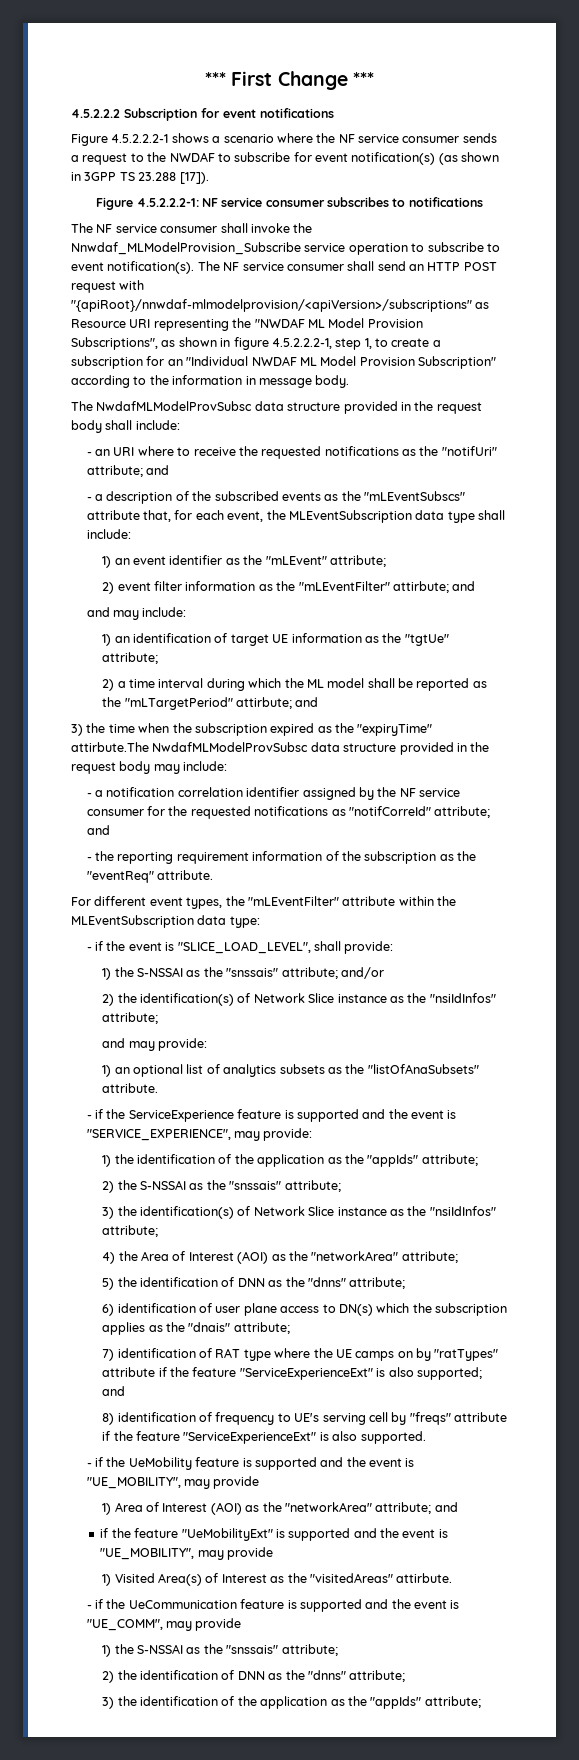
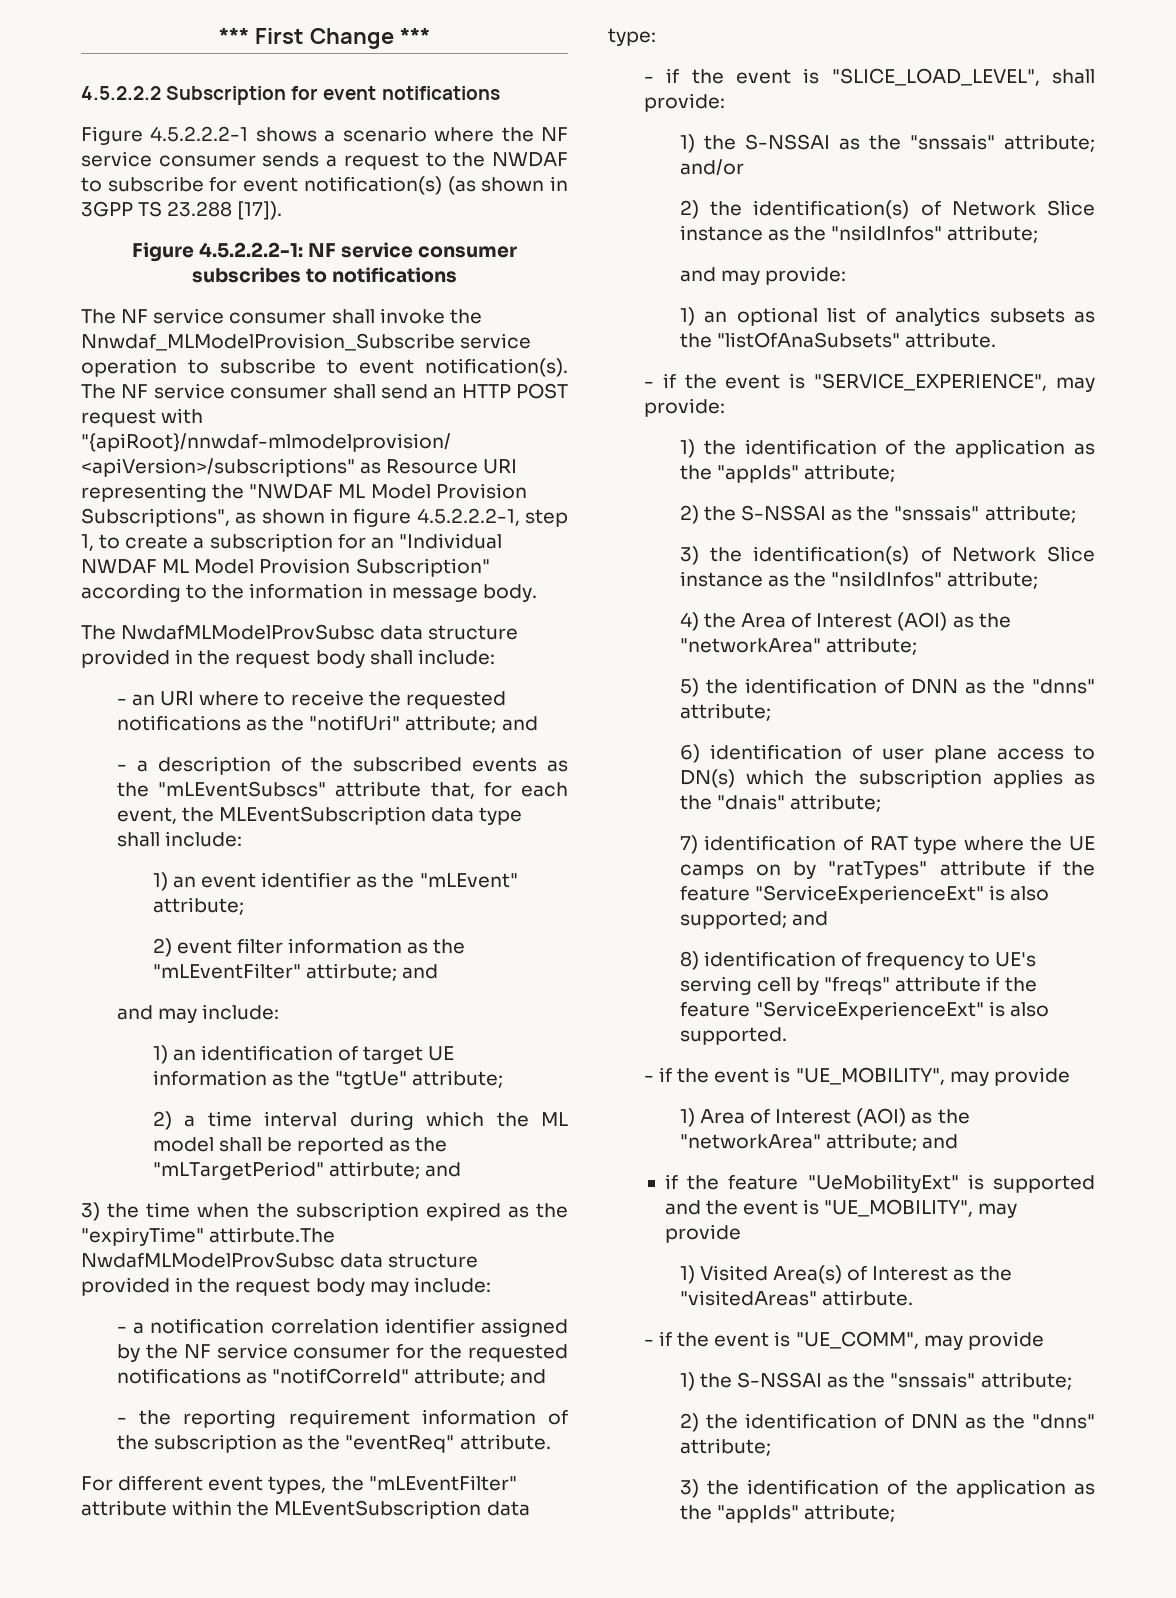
[128,1109,408,1122] ServiceExperience feature is supported and the -> (717, 381) none
[128,1457,366,1470] UeMobility feature is supported and the -> (710, 1075) none
[128,1599,411,1612] UeCommunication feature is supported and the -> (710, 1339) none

